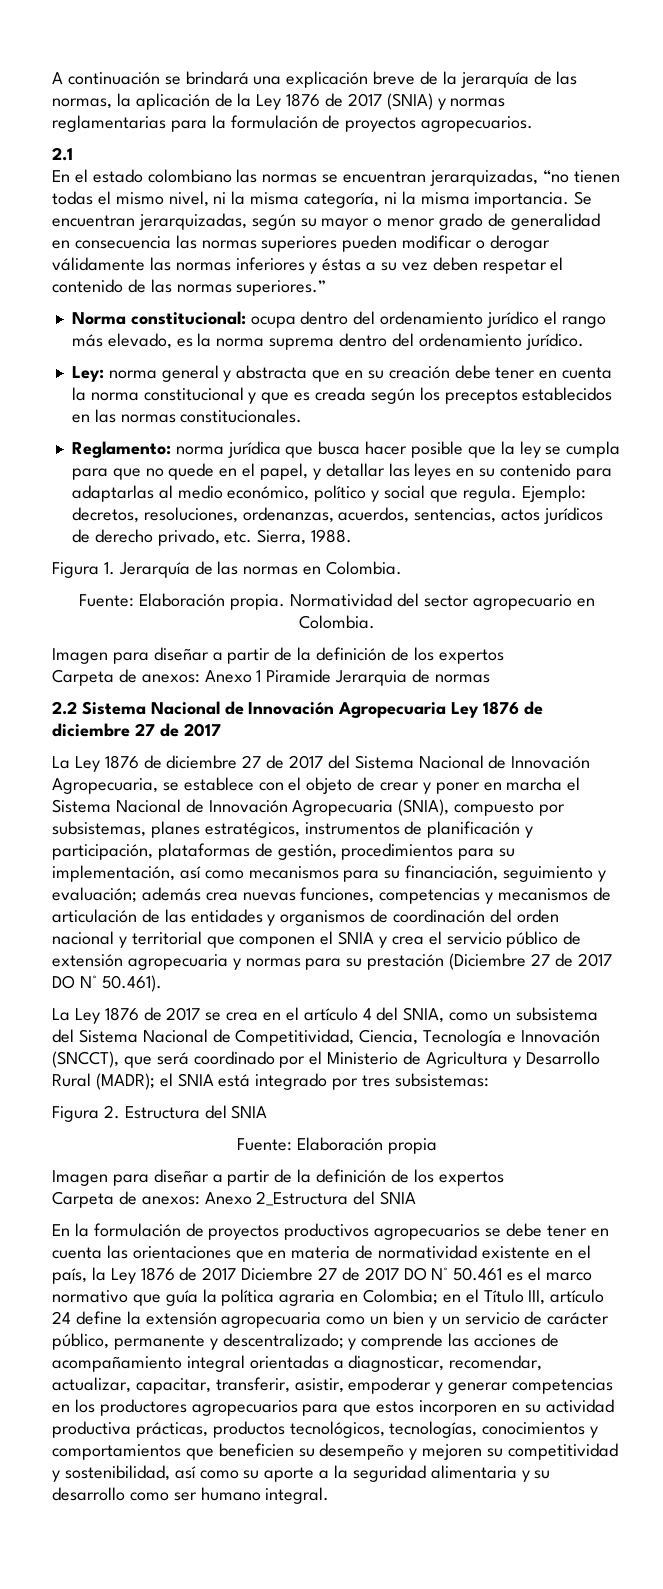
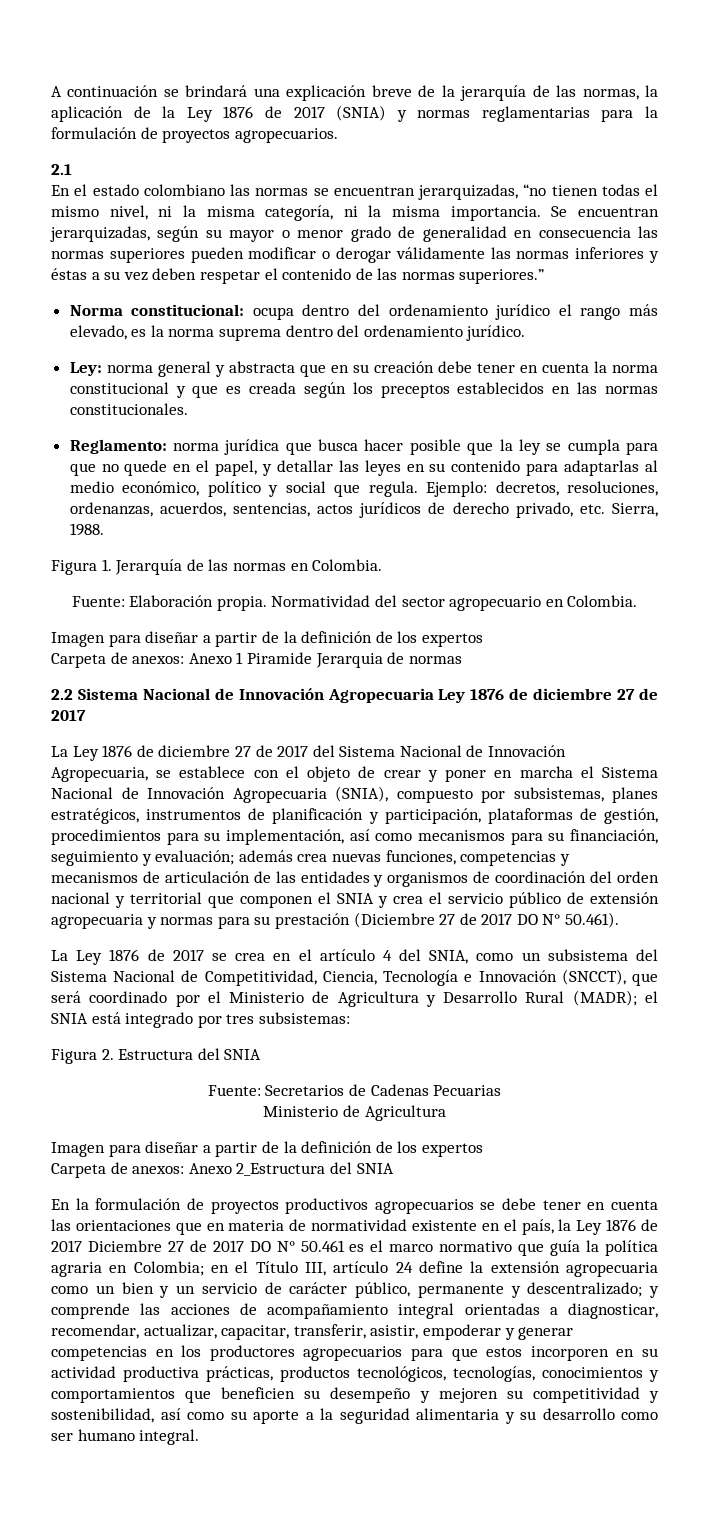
[297,1137,437,1154] Elaboración propia -> [265,1084,502,1096] [263,1105,446,1121] Secretarios de Cadenas Pecuarias // Ministerio de Agricultura

